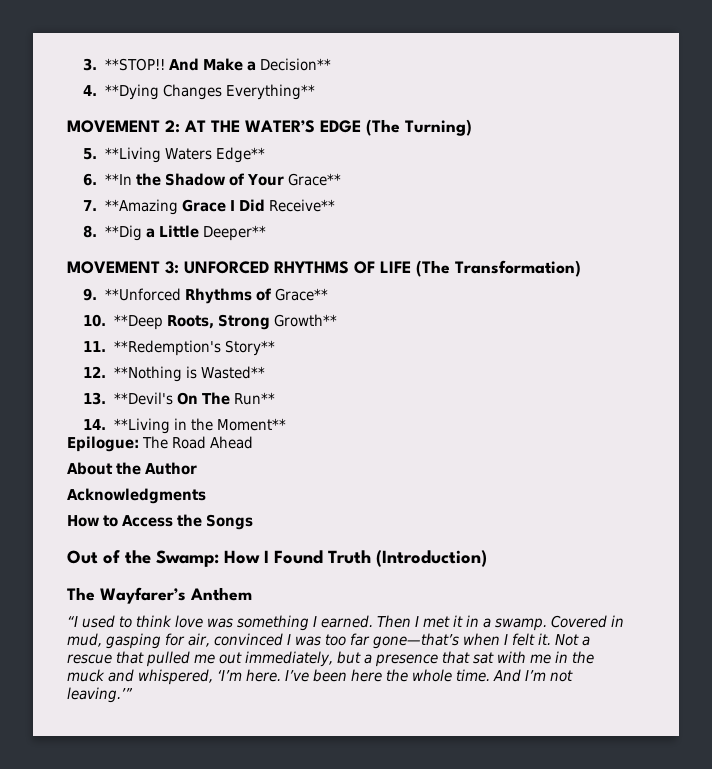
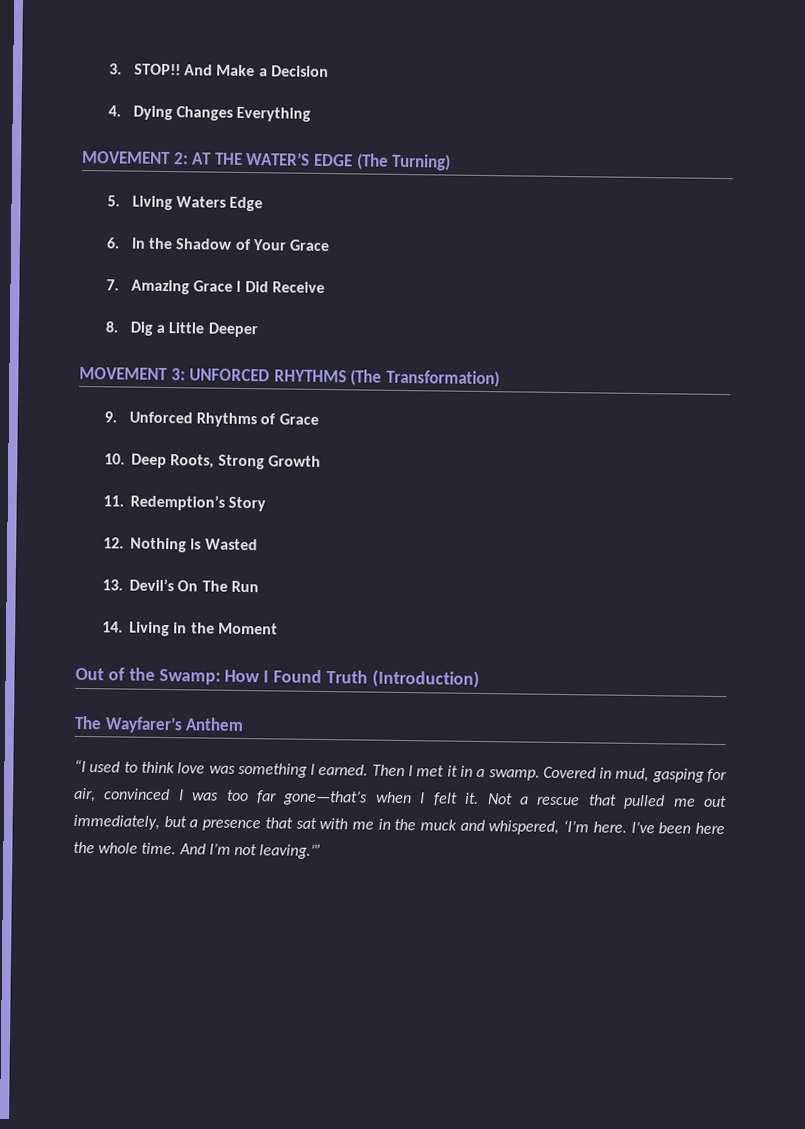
[104,58,165,71] **STOP!! -> [134,63,182,76] STOP!!
[259,58,331,71] Decision** -> [270,65,329,78] Decision
[104,84,315,100] **Dying Changes Everything** -> [133,105,312,122] Dying Changes Everything
[104,147,265,163] **Living Waters Edge** -> [132,195,264,212] Living Waters Edge
[104,173,132,185] **In -> [131,237,147,249] In
[287,173,341,186] Grace** -> [288,239,330,252] Grace
[104,199,178,215] **Amazing -> [131,279,191,295] Amazing
[268,199,335,212] Receive** -> [271,281,325,293] Receive
[104,225,142,241] **Dig -> [130,321,155,336] Dig
[202,225,266,241] Deeper** -> [207,322,259,338] Deeper
[354,261,411,274] OF LIFE -> (347, 376) none
[104,288,181,301] **Unforced -> [129,411,194,424] Unforced
[274,288,328,301] Grace** -> [278,413,319,425] Grace
[113,314,163,330] **Deep -> [131,453,168,469] Deep
[273,314,337,327] Growth** -> [267,455,321,467] Growth
[113,340,275,356] **Redemption's Story** -> [130,494,267,512] Redemption’s Story
[113,366,265,382] **Nothing is Wasted** -> [130,537,258,553] Nothing is Wasted
[113,392,173,405] **Devil's -> [129,578,175,592] Devil’s
[233,392,275,405] Run** -> [230,580,259,593] Run
[113,418,286,434] [67,436,253,452] [67,462,197,475] [67,488,206,504] [67,514,253,530] **Living in the Moment** // Epilogue: The Road Ahead // About the Author // Acknowledgments // How to Access the Songs -> [129,621,278,637] Living in the Moment

